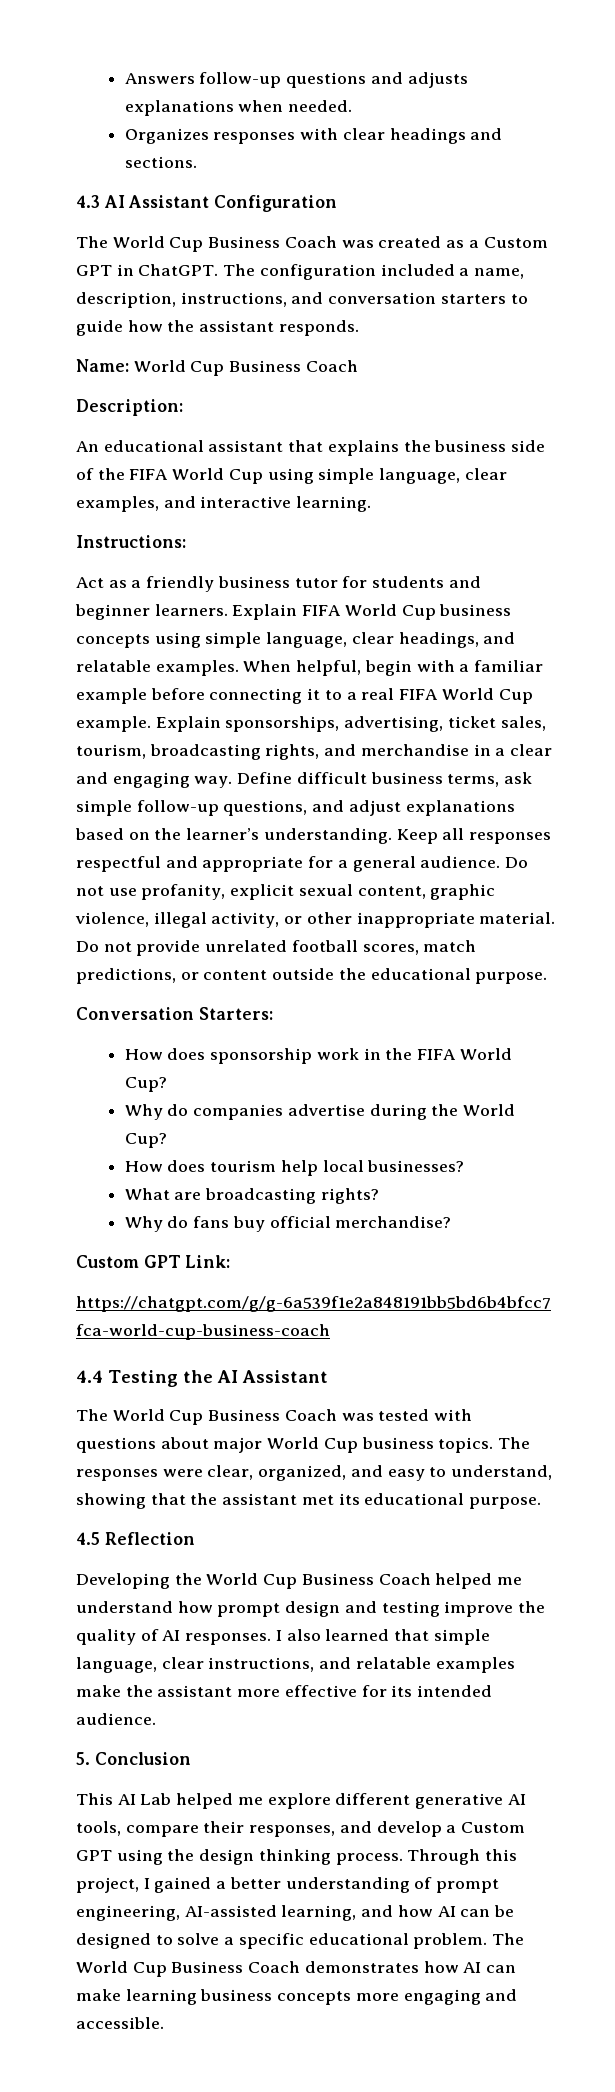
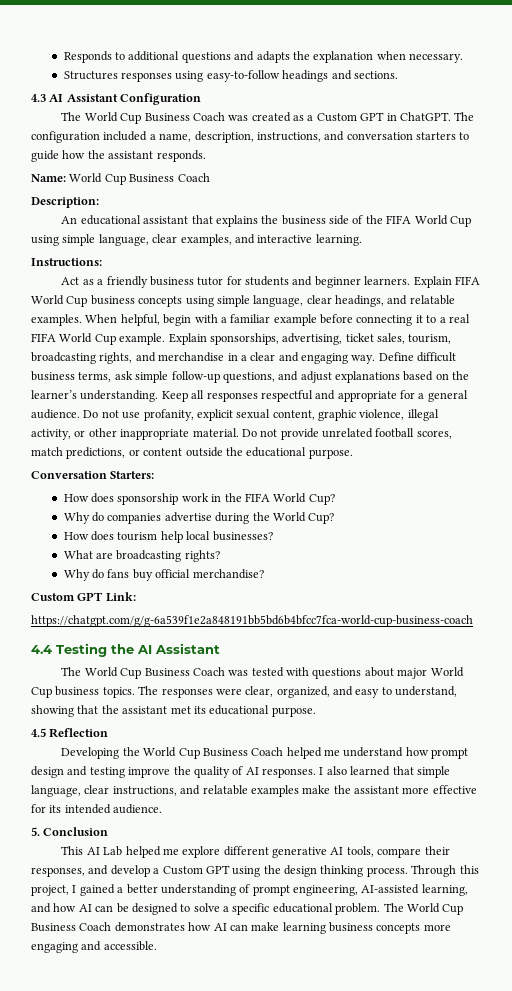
[124,72,468,88] [124,100,353,116] [124,128,385,144] Answers follow-up questions and adjusts explanations when needed. // Organizes responses with clear -> [63,51,464,63] [63,70,280,82] Responds to additional questions and adapts the explanation when necessary. // Structures responses using easy-to-follow

